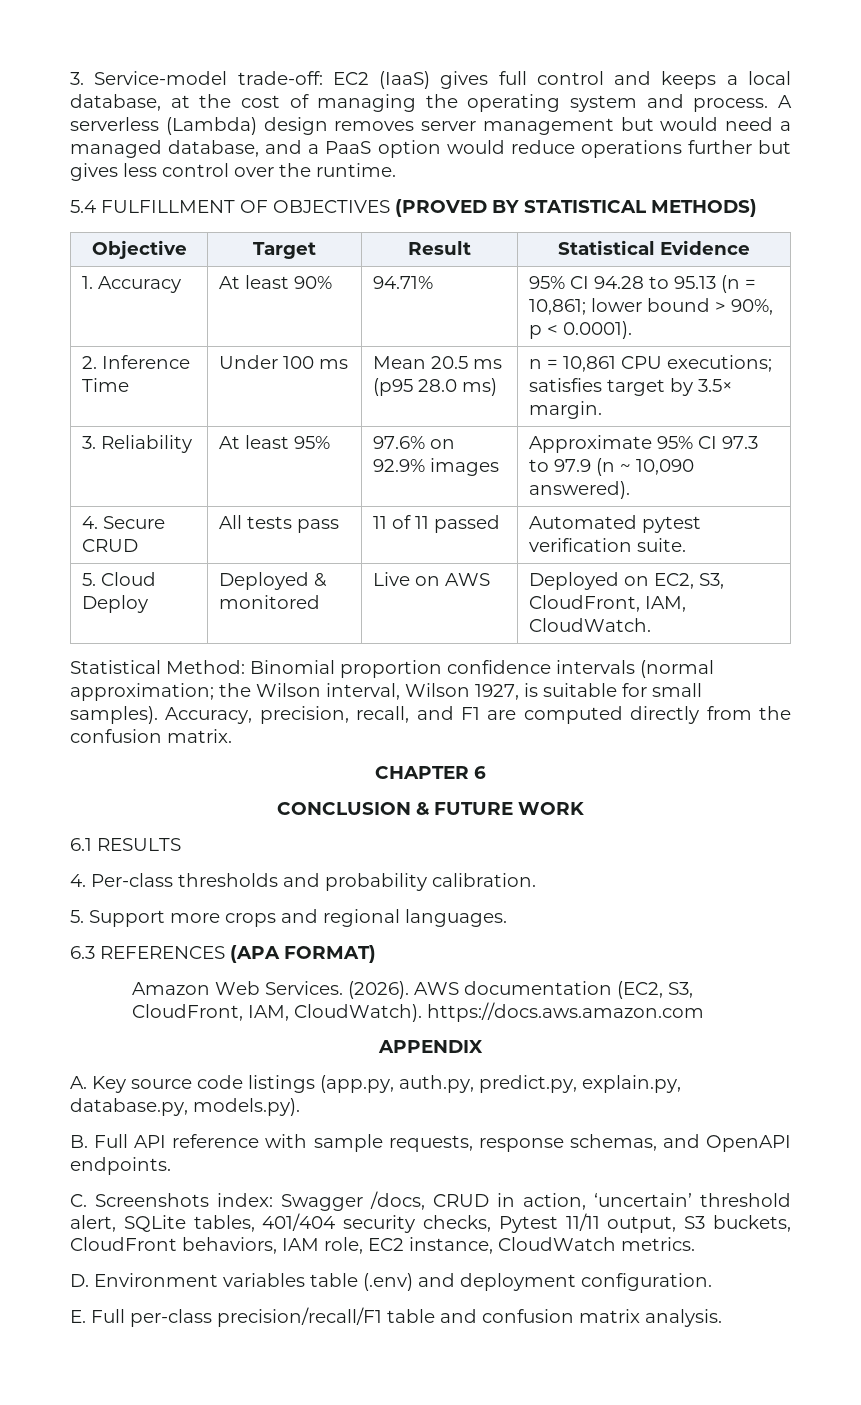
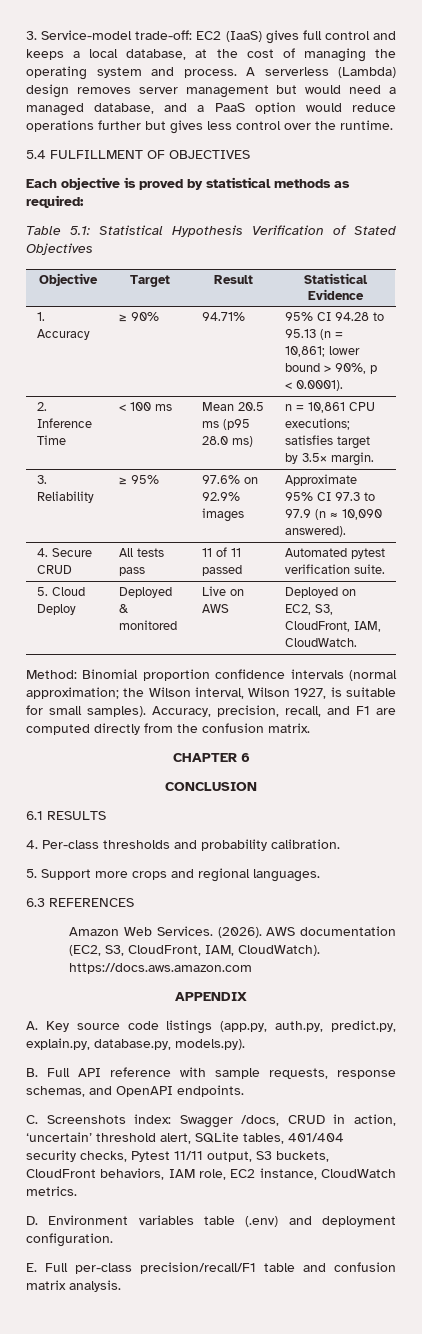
[395,199,757,217] (PROVED BY STATISTICAL METHODS) -> [26,177,350,190] [26,195,84,208] [26,225,396,237] [26,243,93,255] // Each objective is proved by statistical methods as required: // Table 5.1: Statistical Hypothesis Verification of Stated Objectives
[219,275,290,289] At least -> [118,314,127,322] ≥
[219,355,279,369] Under -> [118,404,126,411] <
[219,435,290,449] At least -> [118,477,127,485] ≥
[620,464,632,472] ~ -> [329,513,338,518] ≈
[70,660,161,674] Statistical -> (357, 642) none
[416,802,584,815] & FUTURE WORK -> (257, 786) none
[230,945,376,963] (APA FORMAT) -> (134, 902) none

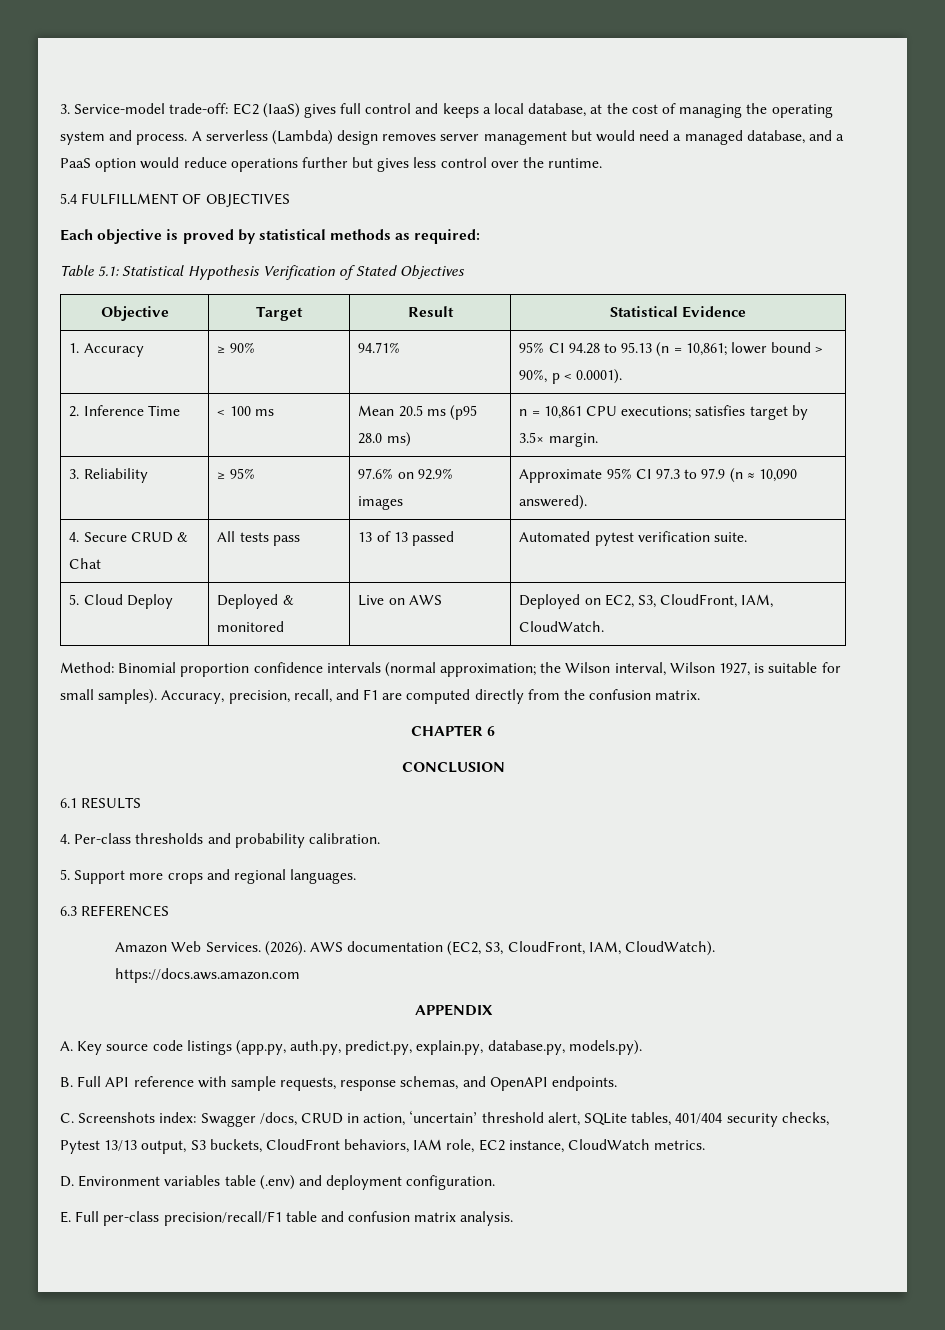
(72, 569) none -> [177,532,189,542] [69,558,102,569] & Chat
[201,547,241,557] 11 of 11 -> [358,531,408,542] 13 of 13
[174,1151,203,1160] 11/11 -> [104,1140,138,1151] 13/13

